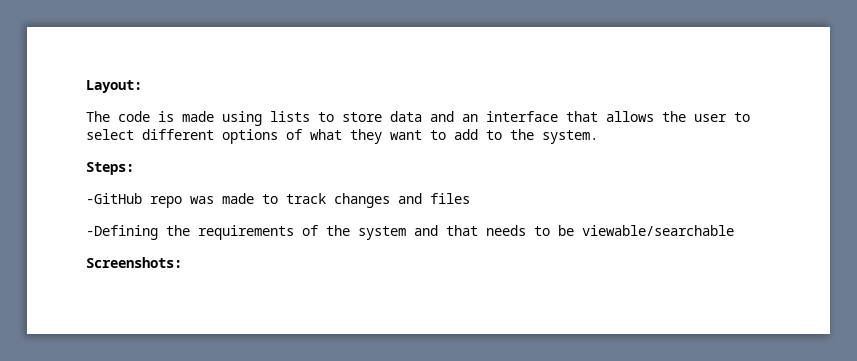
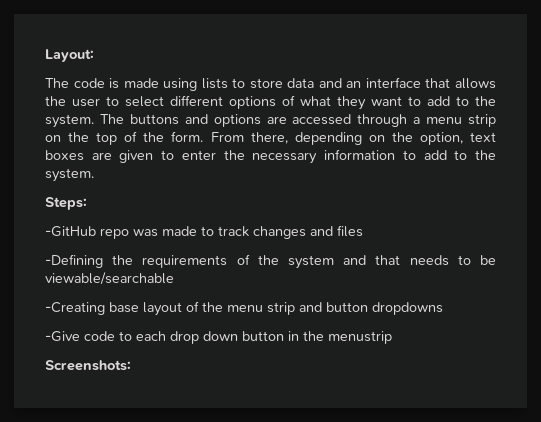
(598, 137) none -> [99,114,496,127] [45,131,496,145] [45,149,497,164] [45,168,94,182] The buttons and options are accessed through a menu strip on the top of the form. From there, depending on the option, text boxes are given to enter the necessary information to add to the system.
(734, 230) none -> [45,301,443,316] [45,331,392,344] // -Creating base layout of the menu strip and button dropdowns // -Give code to each drop down button in the menustrip

